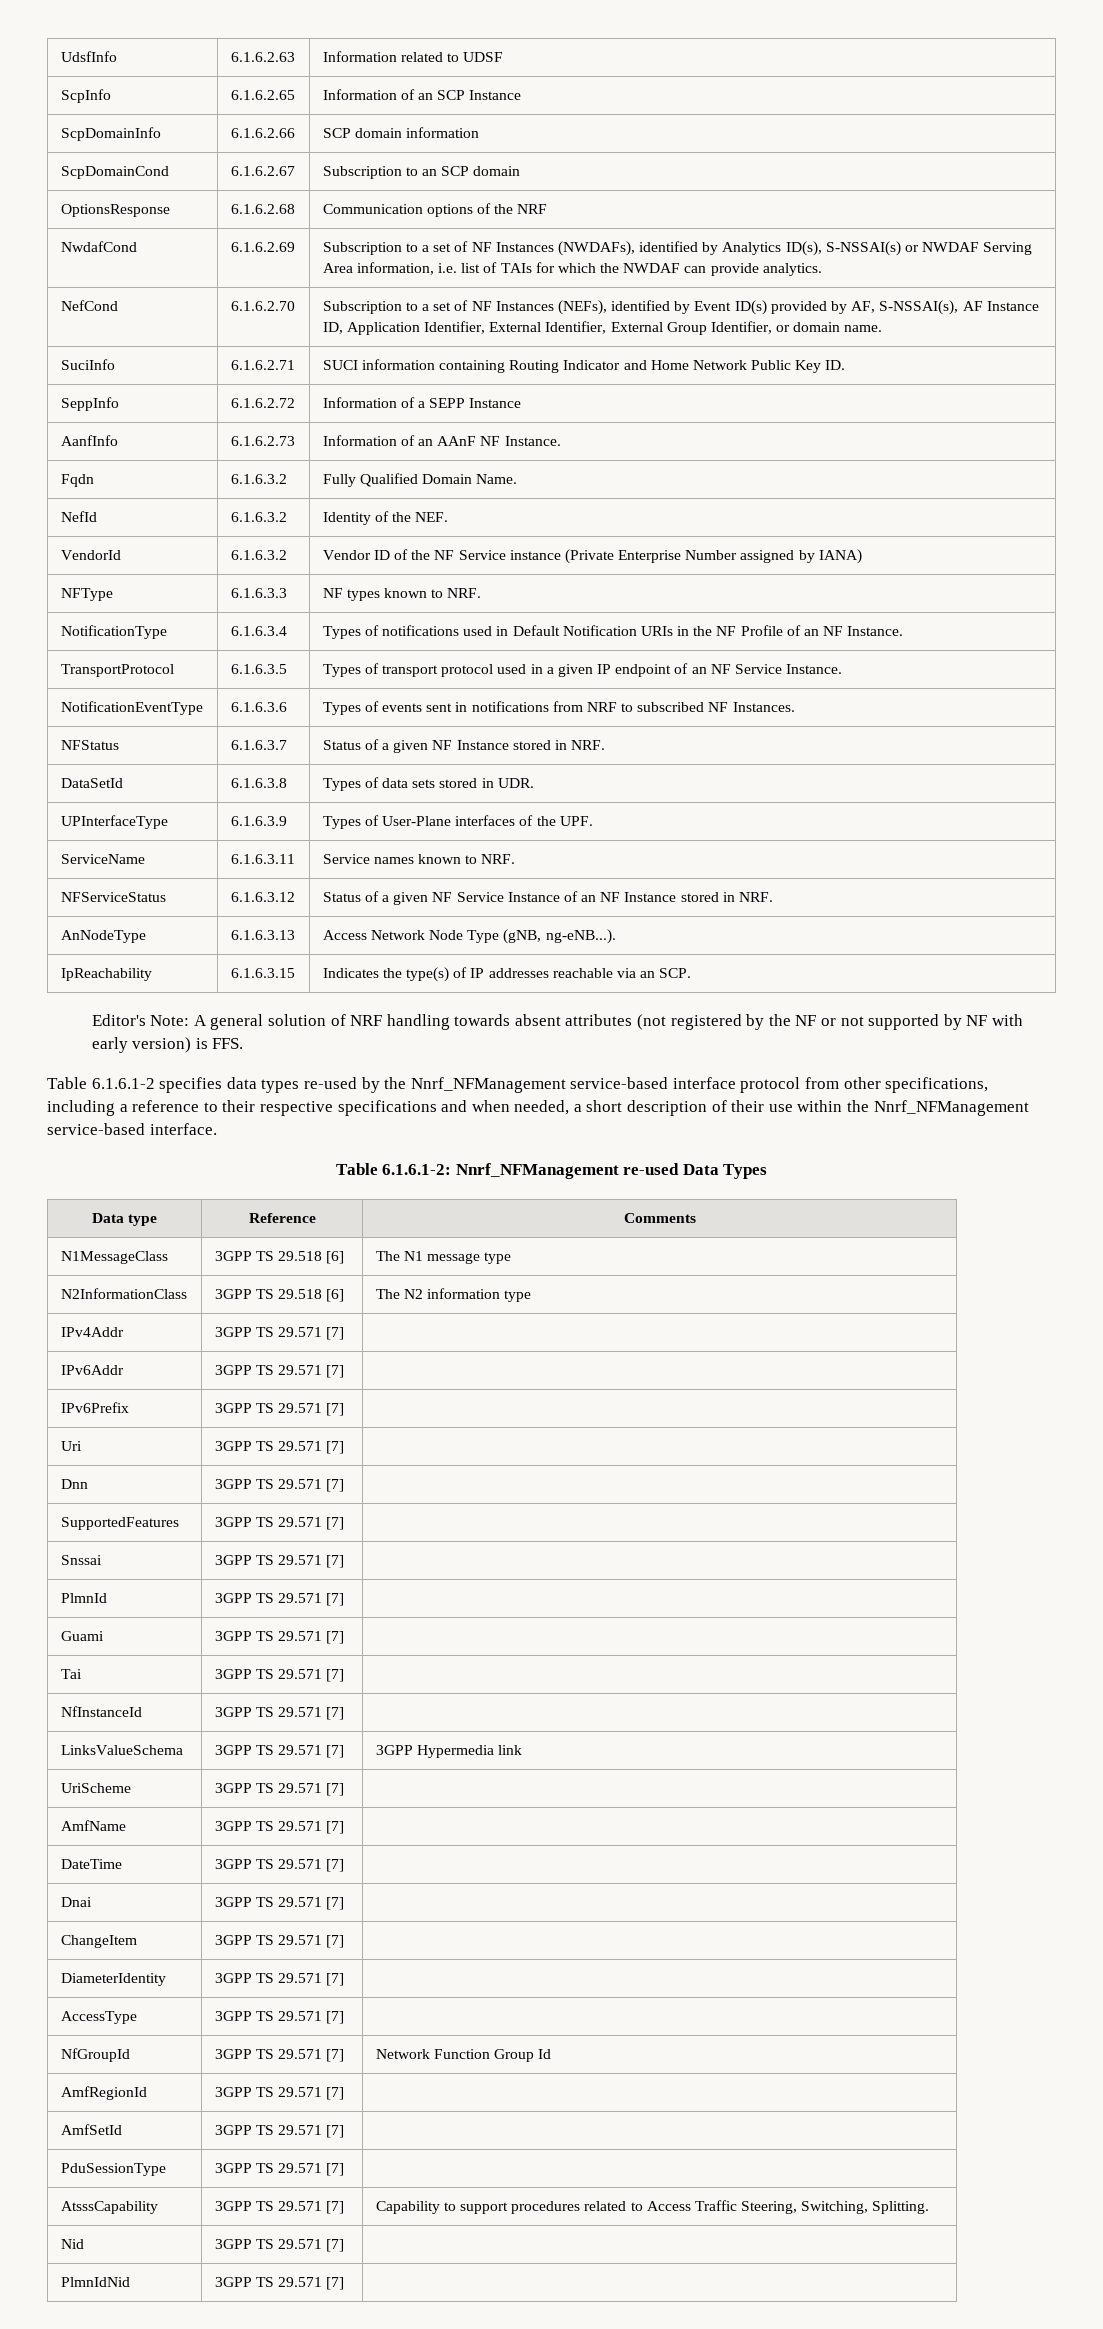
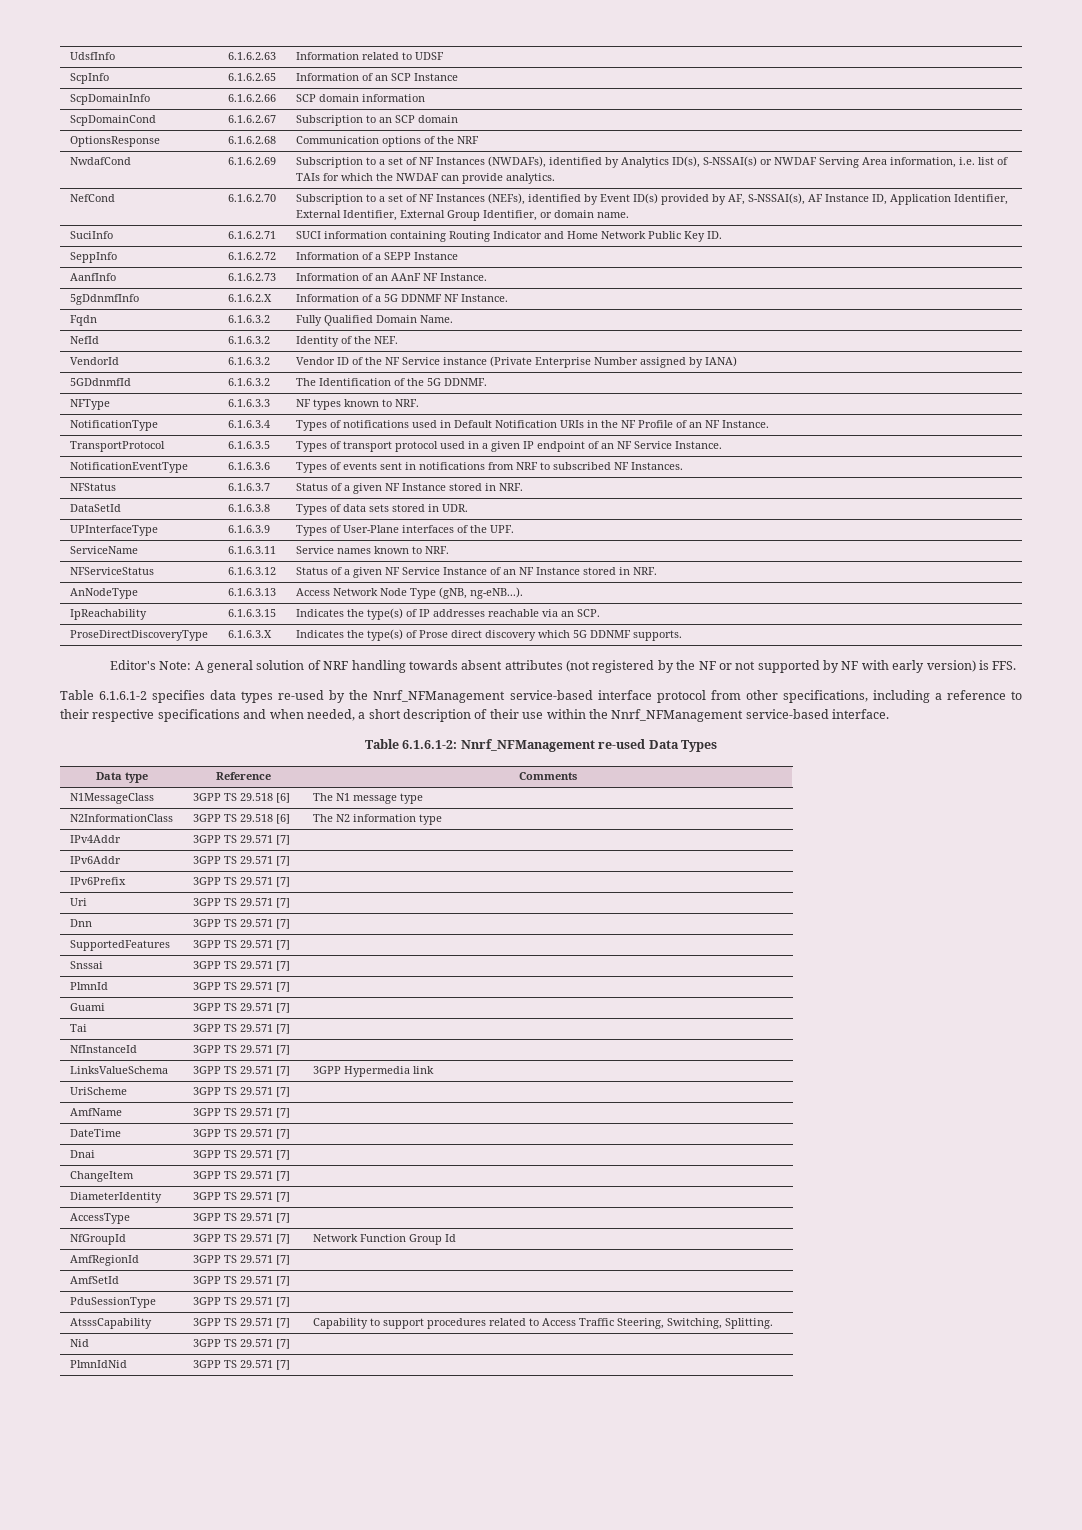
(561, 441) none -> [69,294,139,305] [227,294,272,302] [295,294,508,302] // 5gDdnmfInfo | 6.1.6.2.X | Information of a 5G DDNMF NF Instance.
(862, 556) none -> [69,378,131,386] [227,378,270,386] [295,378,487,386] // 5GDdnmfId | 6.1.6.3.2 | The Identification of the 5G DDNMF.
(692, 973) none -> [69,630,208,641] [227,630,272,638] [295,629,682,641] // ProseDirectDiscoveryType | 6.1.6.3.X | Indicates the type(s) of Prose direct discovery which 5G DDNMF supports.

